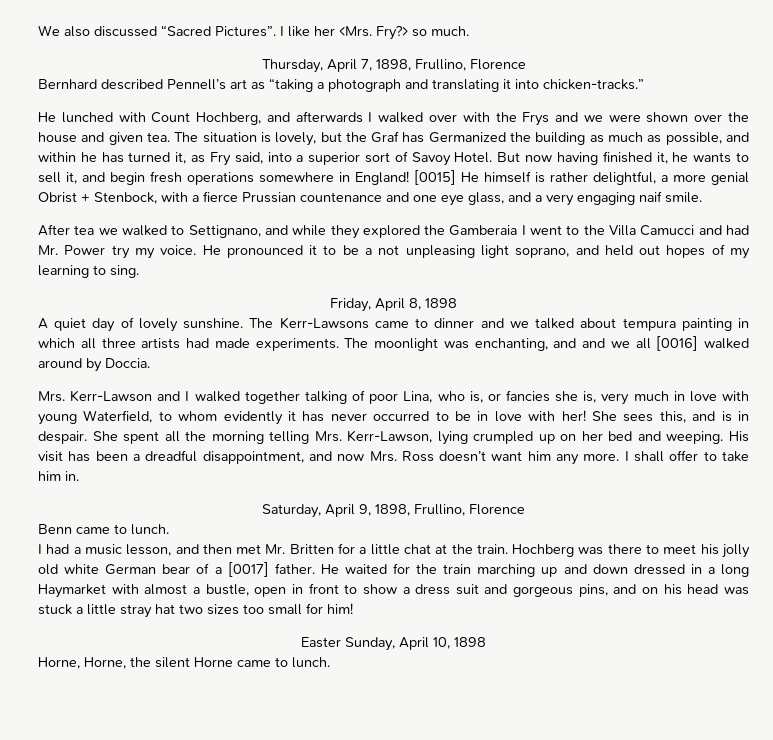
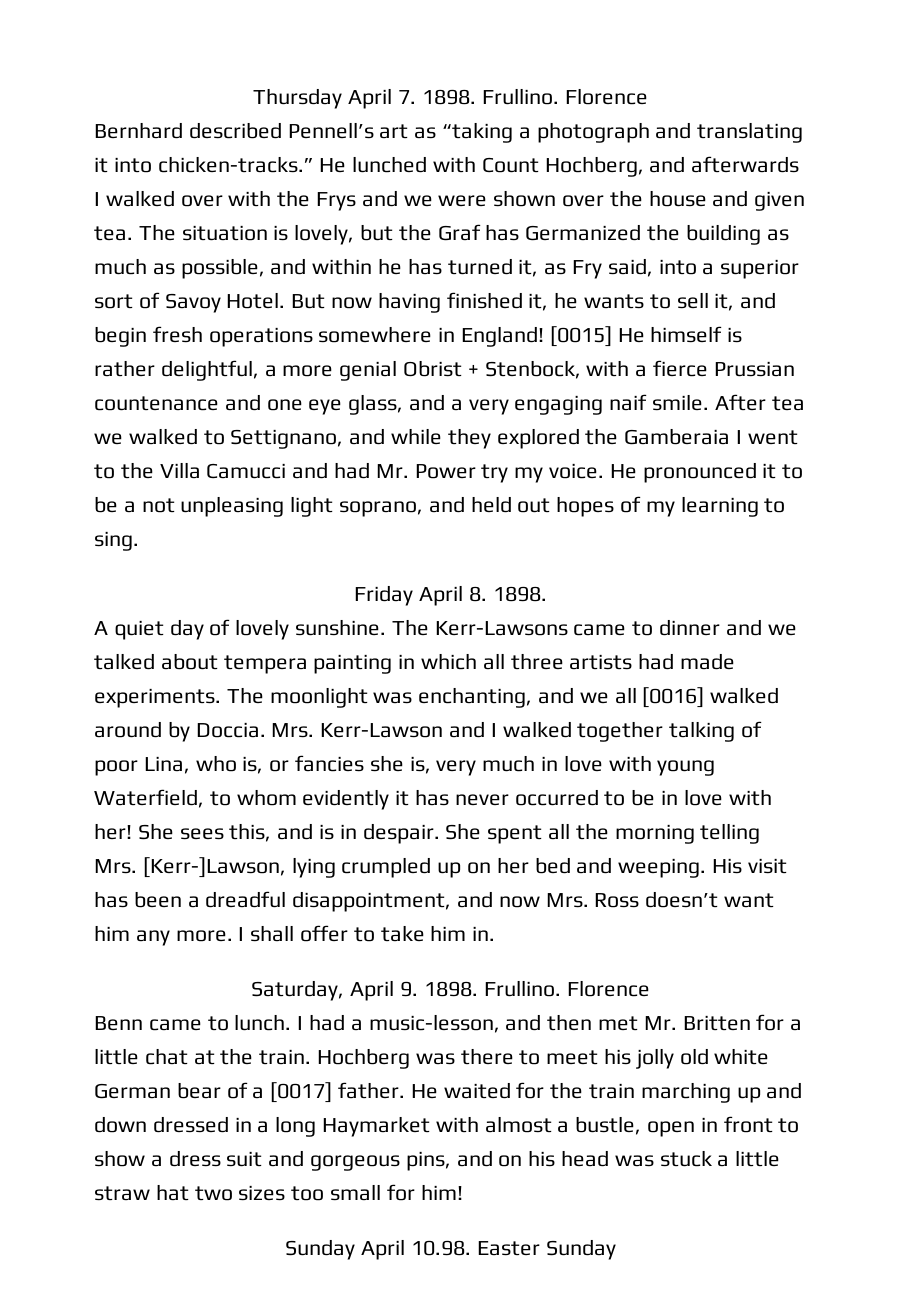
[38,25,469,40] [261,59,466,73] We also discussed “Sacred Pictures”. I like her <Mrs. Fry?> so much. // Thursday, April 7, 1898, Frullino, -> [253,88,559,109] Thursday April 7. 1898. Frullino.
(644, 84) // -> (314, 164) none
(702, 197) // -> (710, 402) none
[330,298,457,312] Friday, April 8, 1898 -> [354,585,547,606] Friday April 8. 1898.
[622,318,676,331] tempura -> [223,655,308,674] tempera
[582,338,605,348] and -> (575, 695) none
(150, 363) // -> (266, 730) none
[347,430,433,443] Kerr-Lawson, -> [142,857,286,878] [Kerr-]Lawson,
[359,504,465,516] 9, 1898, Frullino, -> [400,980,561,997] 9. 1898. Frullino.
(169, 529) // -> (292, 1022) none
[84,544,172,556] music lesson, -> [368,1014,500,1033] music-lesson,
[120,604,152,618] stray -> [94,1186,150,1201] straw
[301,637,486,651] [38,657,330,669] Easter Sunday, April 10, 1898 // Horne, Horne, the silent Horne came to lunch. -> [285,1239,616,1260] Sunday April 10.98. Easter Sunday

